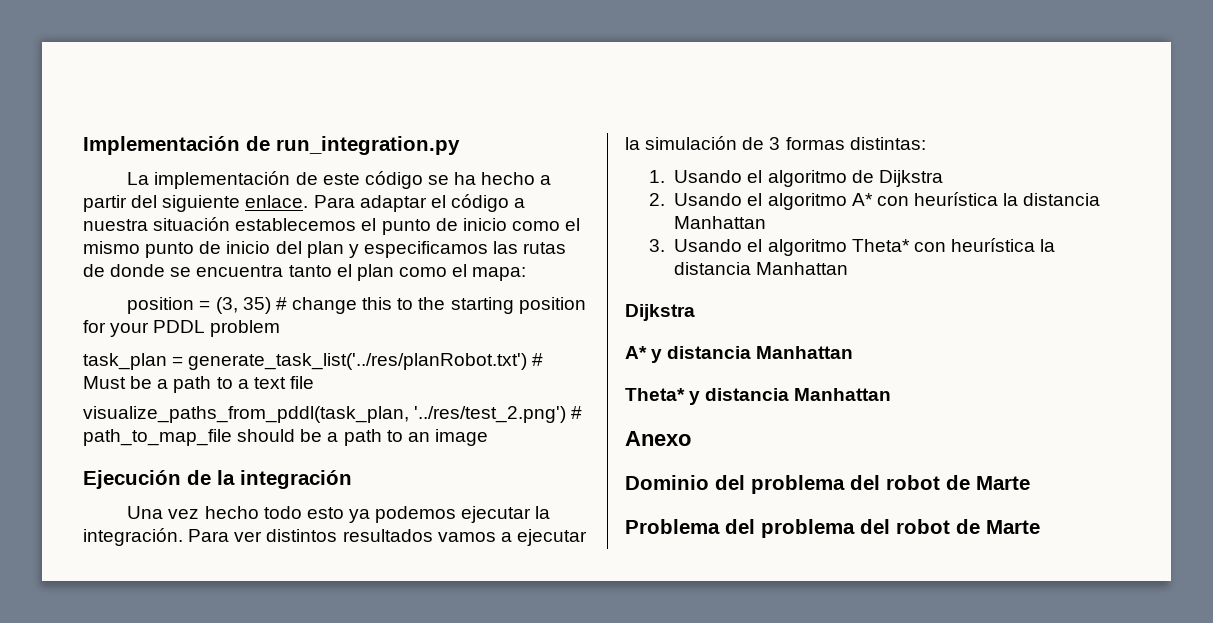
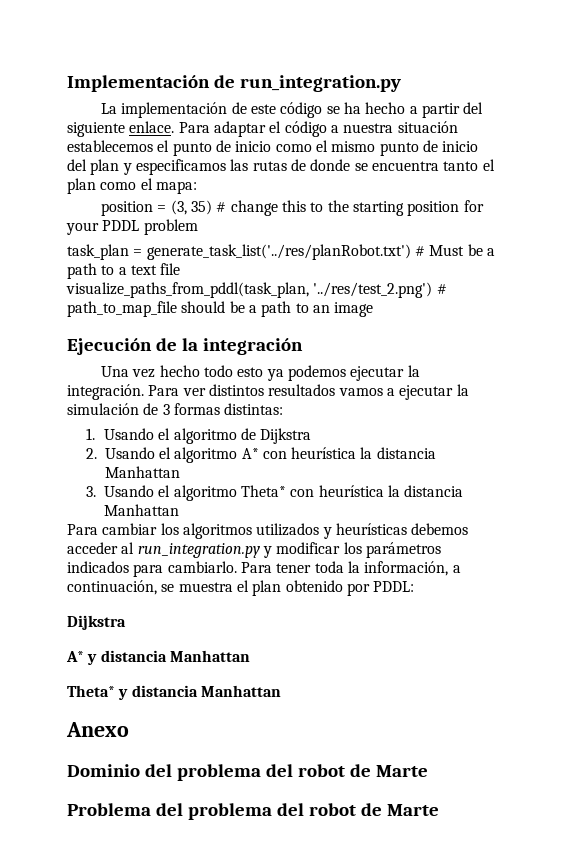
(849, 268) none -> [67,523,469,539] [67,542,441,558] [67,561,461,577] [67,580,415,596] // Para cambiar los algoritmos utilizados y heurísticas debemos acceder al run_integration.py y modificar los parámetros indicados para cambiarlo. Para tener toda la información, a continuación, se muestra el plan obtenido por PDDL:

